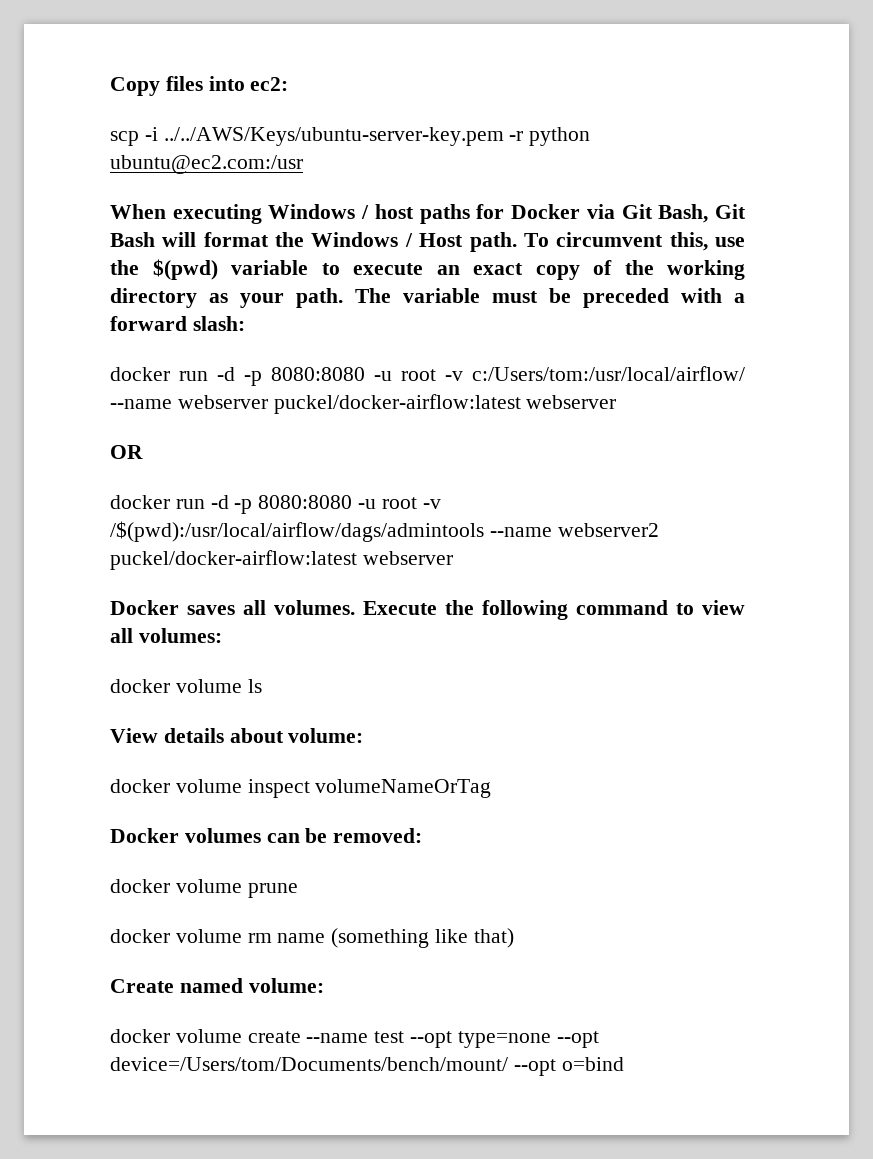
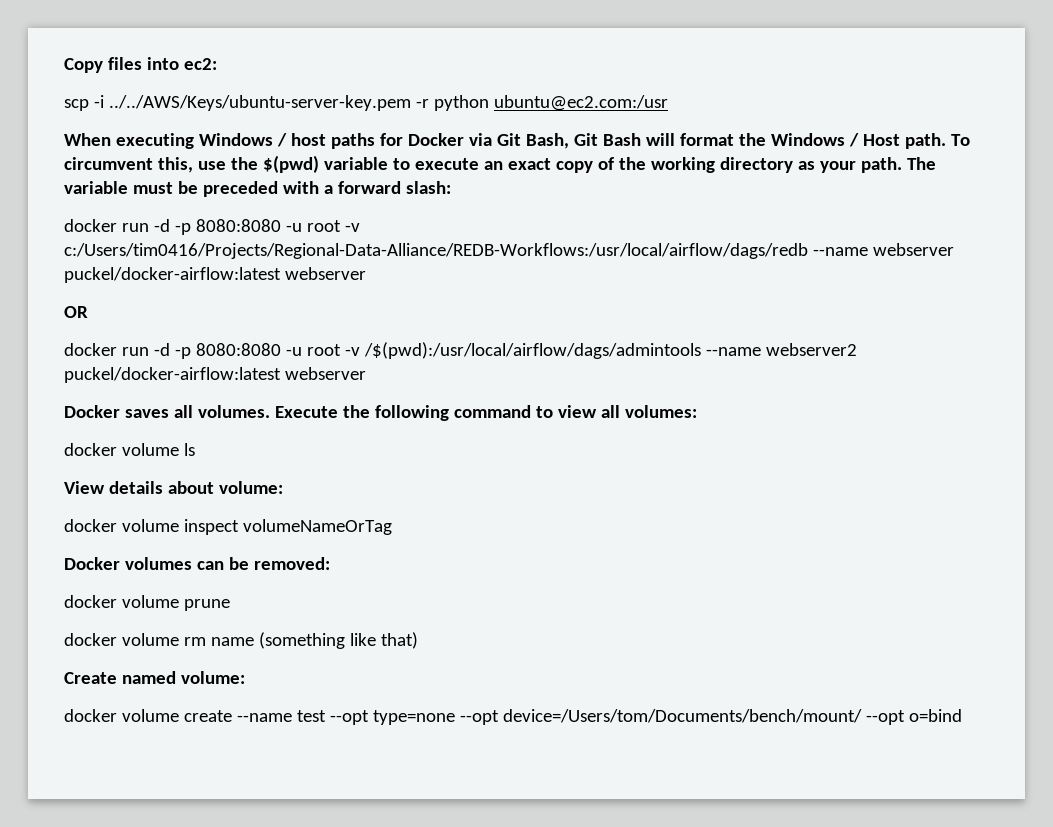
[472,366,745,381] c:/Users/tom:/usr/local/airflow/ -> [64,243,808,259] c:/Users/tim0416/Projects/Regional-Data-Alliance/REDB-Workflows:/usr/local/airflow/dags/redb

